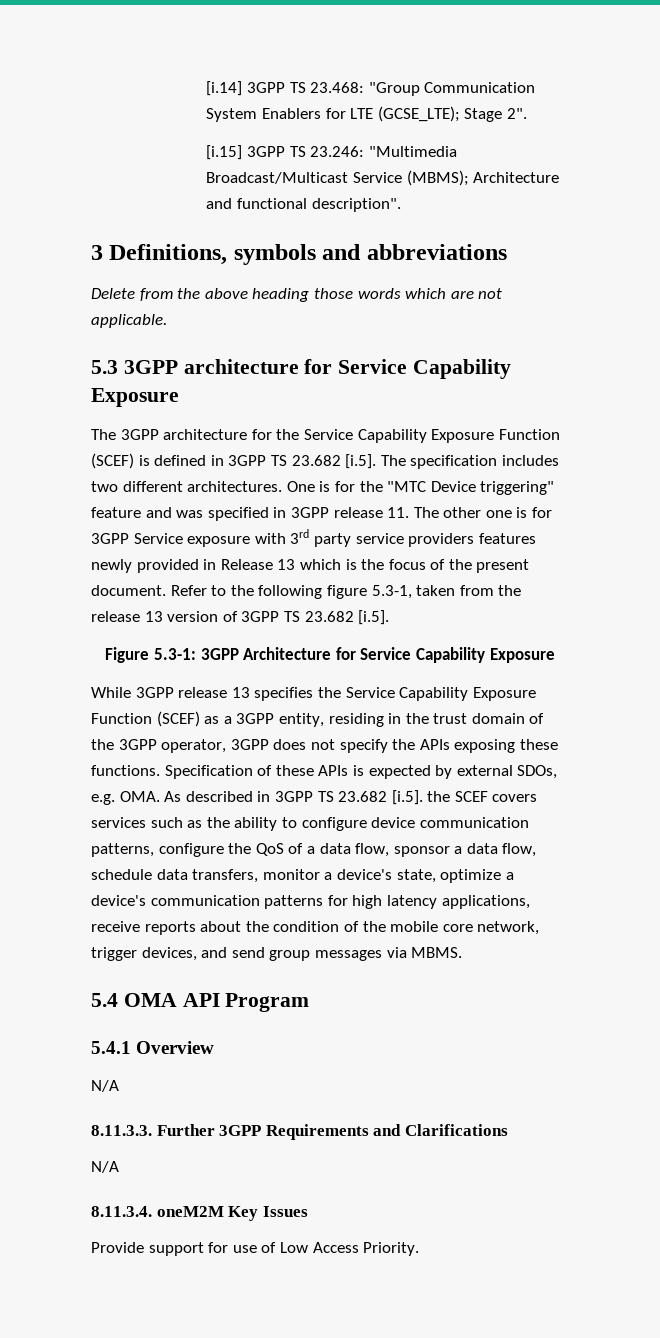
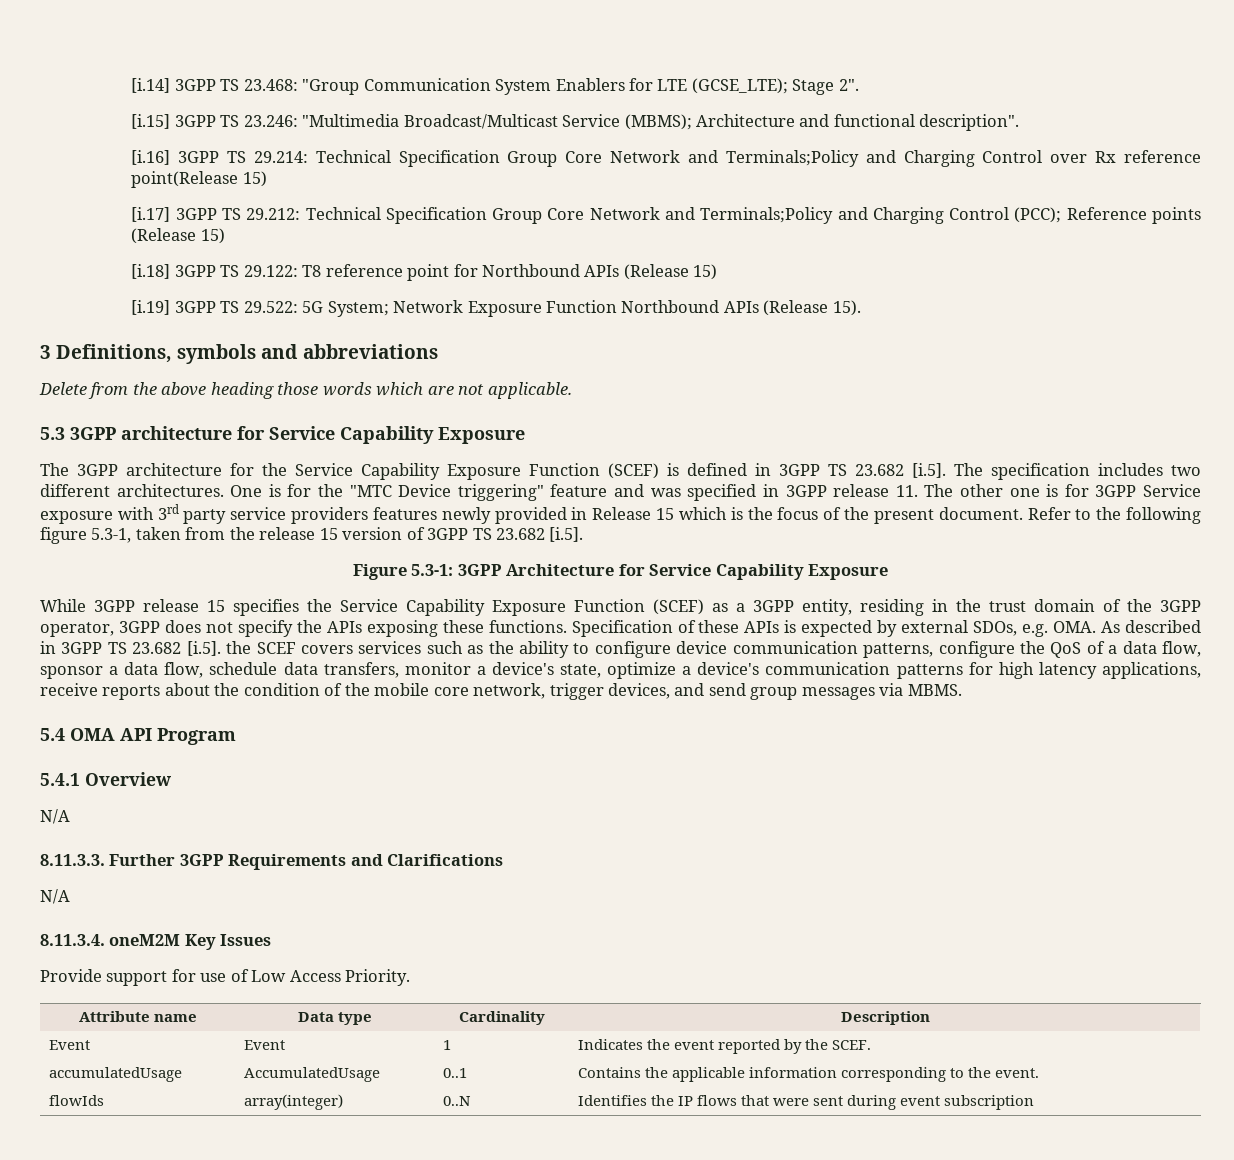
(401, 205) none -> [131,150,1202,167] [131,171,267,188] [131,207,1202,224] [131,228,225,244] [131,264,718,281] [131,300,861,317] // [i.16] 3GPP TS 29.214: Technical Specification Group Core Network and Terminals;Policy and Charging Control over Rx reference point(Release 15) // [i.17] 3GPP TS 29.212: Technical Specification Group Core Network and Terminals;Policy and Charging Control (PCC); Reference points (Release 15) // [i.18] 3GPP TS 29.122: T8 reference point for Northbound APIs (Release 15) // [i.19] 3GPP TS 29.522: 5G System; Network Exposure Function Northbound APIs (Release 15).
[277,559,296,570] 13 -> [656,508,675,520] 15
[144,611,163,622] 13 -> [319,528,338,540] 15
[231,687,250,698] 13 -> [207,600,225,612] 15
(420, 1249) none -> [78,1011,198,1022] [297,1012,373,1025] [459,1011,545,1025] [840,1011,930,1025] [48,1040,90,1050] [243,1040,285,1050] [442,1040,451,1050] [577,1039,872,1054] [48,1067,182,1082] [243,1067,380,1082] [442,1068,467,1078] [577,1067,1040,1082] [48,1095,104,1106] [243,1094,343,1110] [442,1096,471,1106] [577,1095,1035,1110] // Attribute name | Data type | Cardinality | Description // Event | Event | 1 | Indicates the event reported by the SCEF. // accumulatedUsage | AccumulatedUsage | 0..1 | Contains the applicable information corresponding to the event. // flowIds | array(integer) | 0..N | Identifies the IP flows that were sent during event subscription

